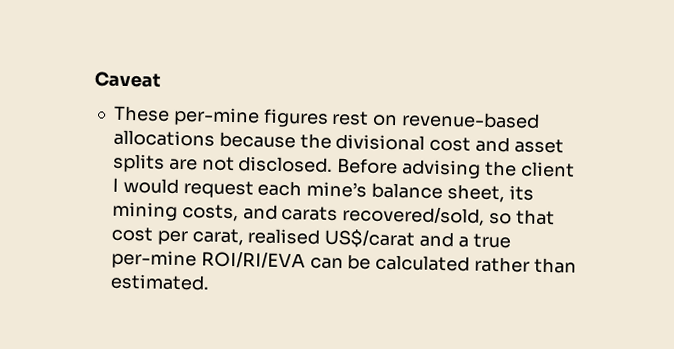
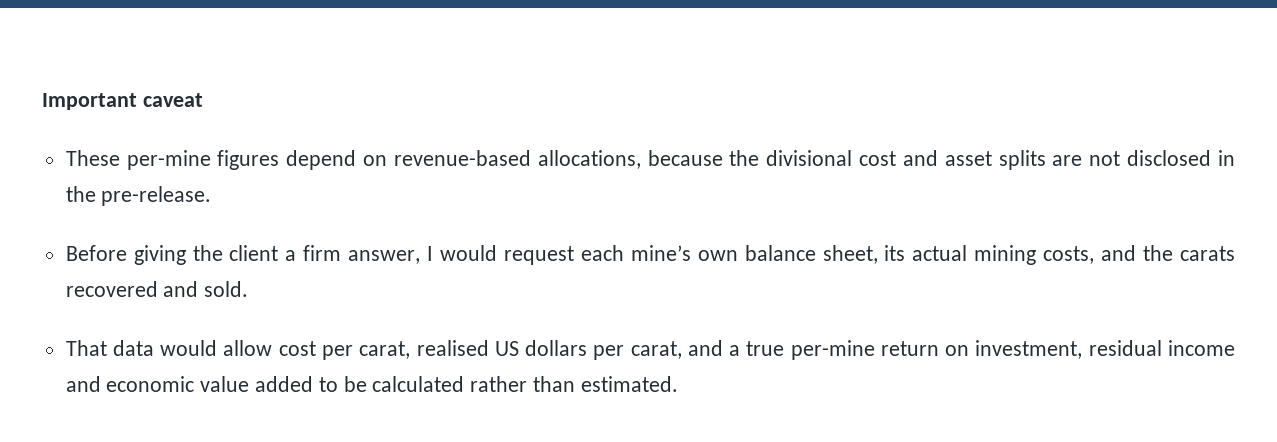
[94,71,161,88] Caveat -> [42,93,203,110] Important caveat
[331,110,370,126] rest -> [286,150,357,170] depend
[112,129,215,147] allocations -> [537,150,641,169] allocations,
[238,156,575,179] disclosed. Before advising the client -> [1127,150,1235,166] [65,186,212,206] [65,245,421,265] disclosed in the pre-release. // Before giving the client a firm answer,
(368, 189) none -> [697,250,738,261] own
(534, 193) none -> [912,245,968,261] actual
[281,205,555,226] [110,226,511,249] [110,249,344,270] carats recovered/sold, so that cost per carat, realised US$/carat and a true per-mine ROI/RI/EVA can -> [1143,245,1236,261] [65,281,249,297] [65,340,1235,360] [65,376,338,392] the carats recovered and sold. // That data would allow cost per carat, realised US dollars per carat, and a true per-mine return on investment, residual income and economic value added to

